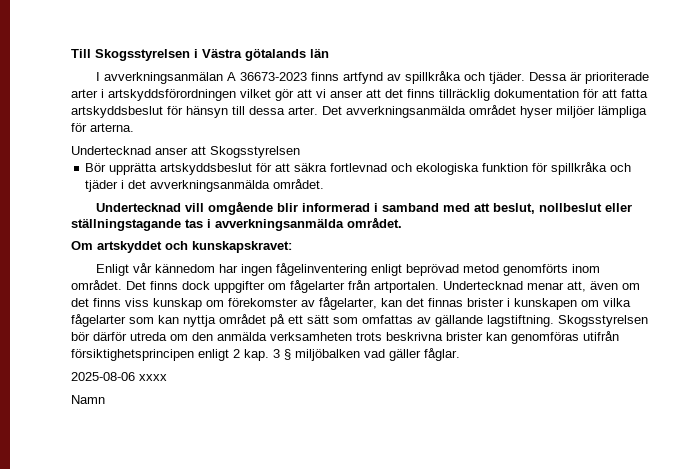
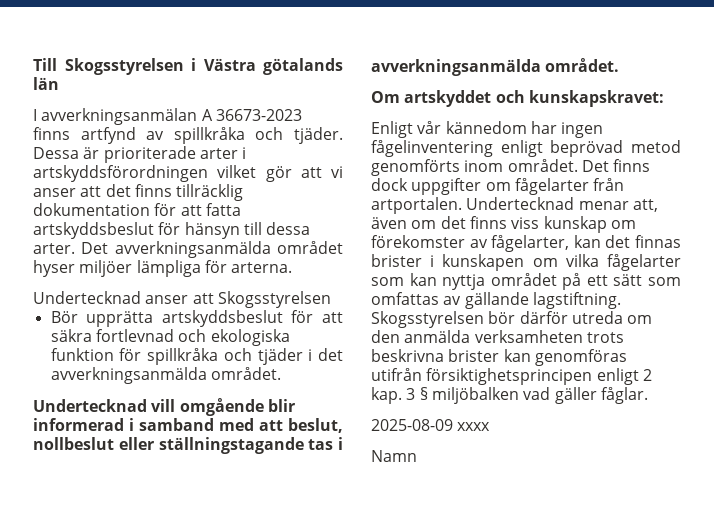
[71,372,135,381] 2025-08-06 -> [371,419,453,431] 2025-08-09

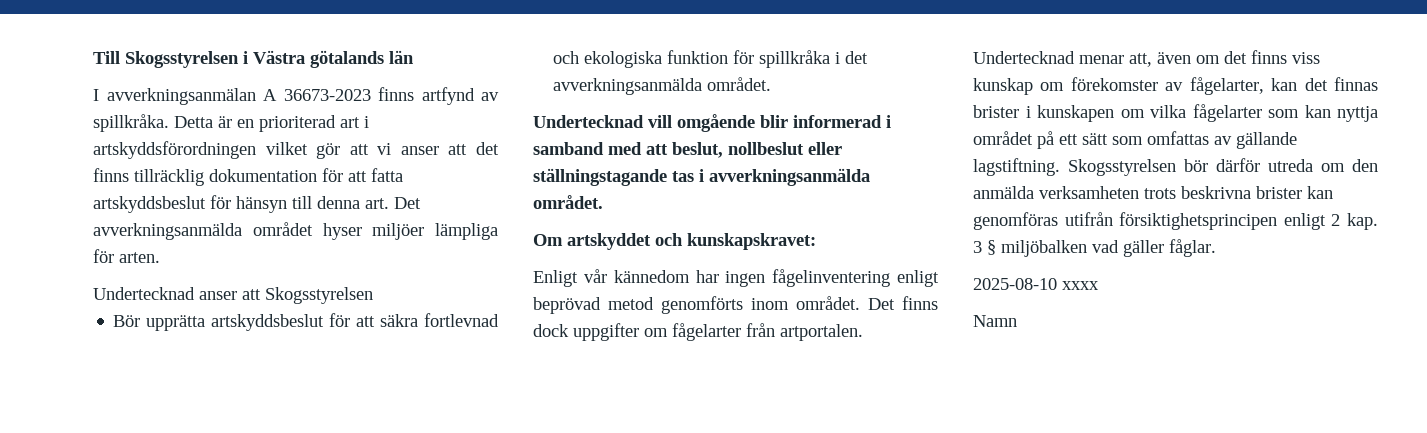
[173,127,343,144] [33,146,238,163] spillkråka och tjäder. Dessa är prioriterade arter -> [93,114,360,132] spillkråka. Detta är en prioriterad art
[266,222,311,235] [33,243,75,254] dessa arter. -> [317,196,389,209] denna art.
[231,262,293,273] arterna. -> [119,252,160,263] arten.
[223,348,303,365] och tjäder -> (831, 59) none
[371,419,453,431] 2025-08-09 -> [973,278,1057,290] 2025-08-10

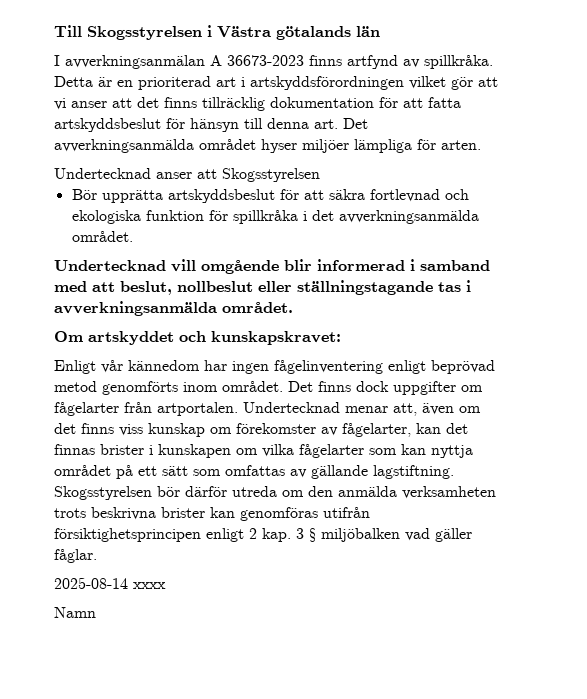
[973,278,1057,290] 2025-08-10 -> [54,577,128,589] 2025-08-14

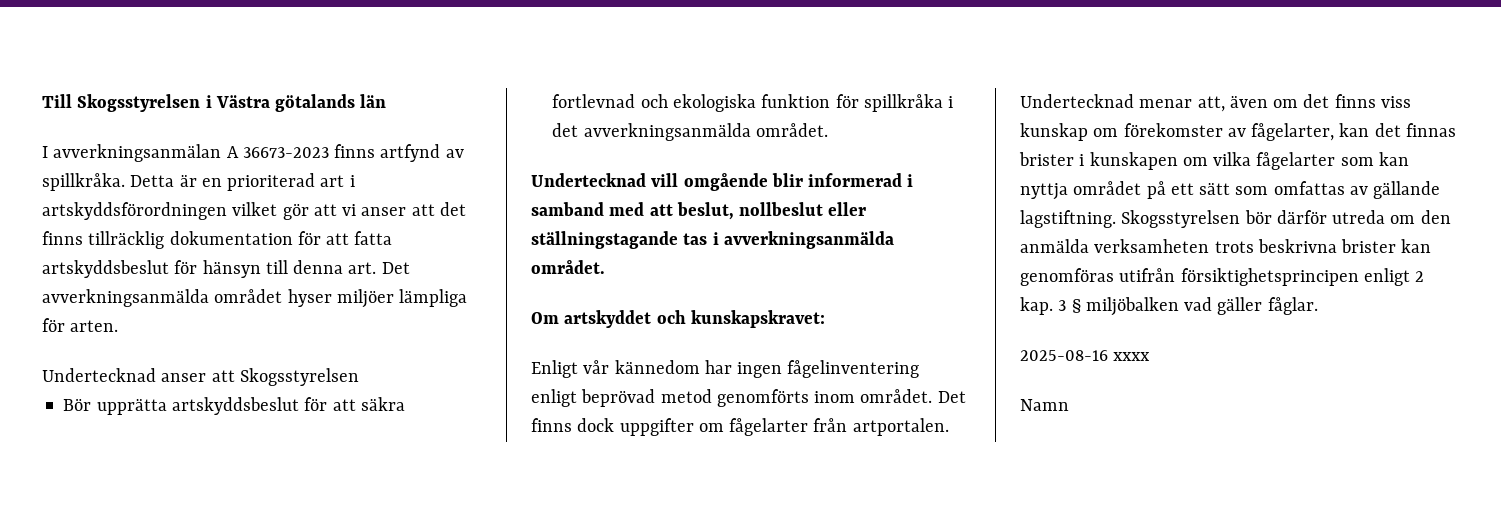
[54,577,128,589] 2025-08-14 -> [1020,350,1108,361] 2025-08-16

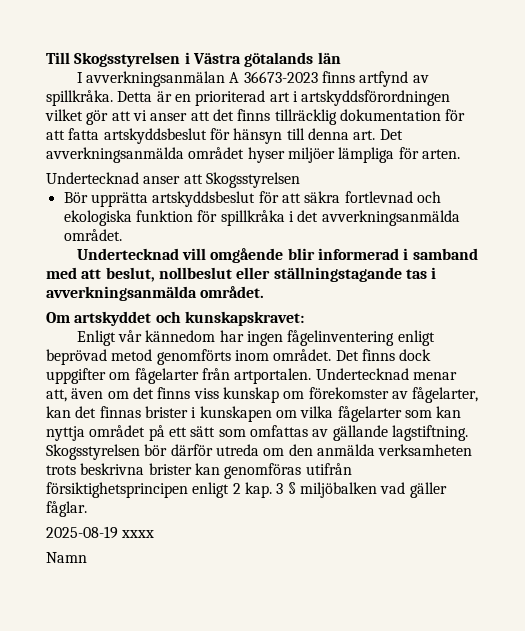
[1020,350,1108,361] 2025-08-16 -> [46,526,118,539] 2025-08-19

